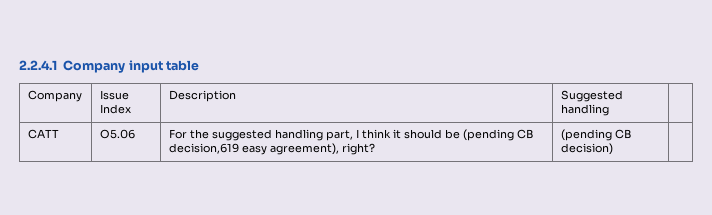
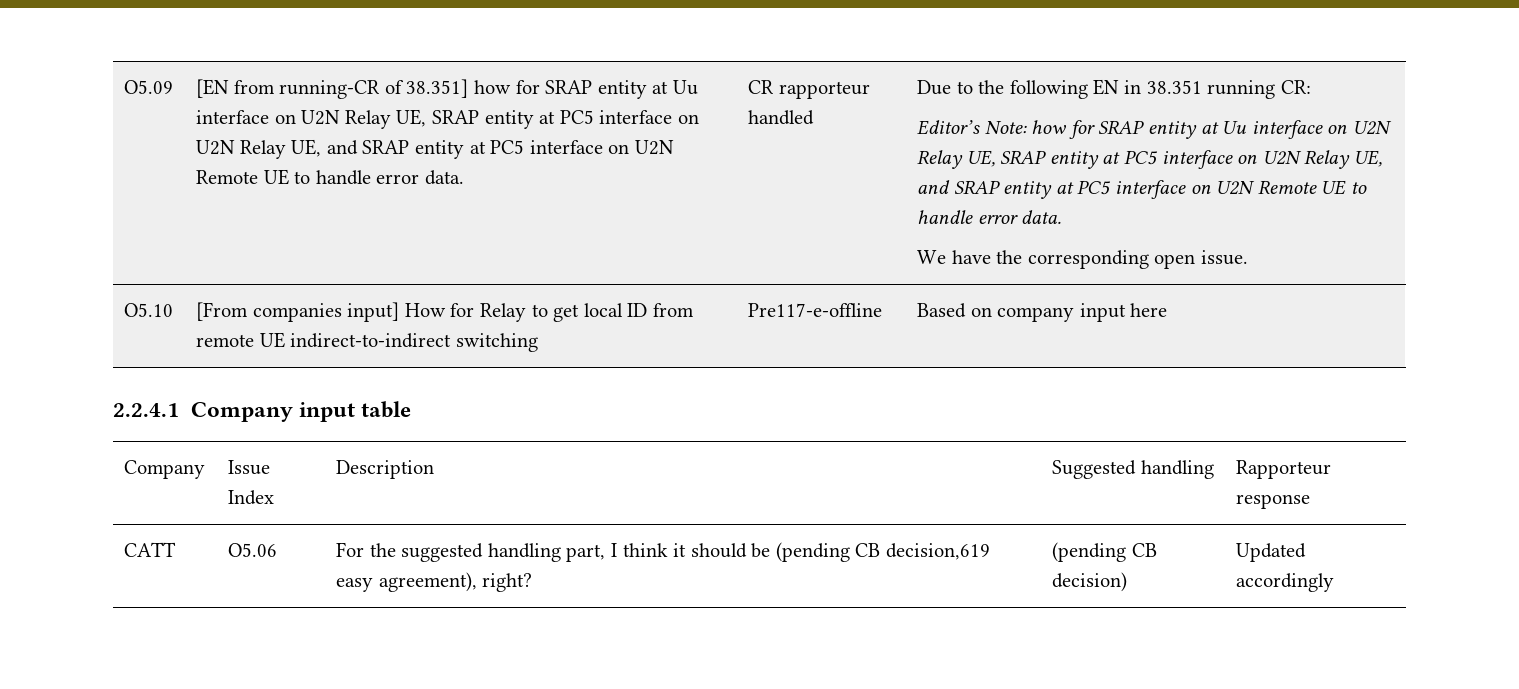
(19, 65) none -> [124,80,174,94] [196,79,698,99] [196,109,699,129] [196,139,674,159] [196,169,464,185] [748,80,870,99] [748,110,815,125] [917,79,1311,99] [917,120,1392,139] [917,150,1382,169] [917,180,1367,199] [917,210,1062,224] [917,250,1248,269] [124,303,174,317] [196,302,694,322] [196,332,538,352] [748,303,883,317] [917,303,1168,322] O5.09 | [EN from running-CR of 38.351] how for SRAP entity at Uu interface on U2N Relay UE, SRAP entity at PC5 interface on U2N Relay UE, and SRAP entity at PC5 interface on U2N Remote UE to handle error data. | CR rapporteur handled | Due to the following EN in 38.351 running CR: // Editor’s Note: how for SRAP entity at Uu interface on U2N Relay UE, SRAP entity at PC5 interface on U2N Relay UE, and SRAP entity at PC5 interface on U2N Remote UE to handle error data. // We have the corresponding open issue. // O5.10 | [From companies input] How for Relay to get local ID from remote UE indirect-to-indirect switching | Pre117-e-offline | Based on company input here //
(609, 110) none -> [1236,460,1332,479] [1236,494,1311,509] Rapporteur response
(613, 149) none -> [1236,543,1307,562] [1236,573,1335,592] Updated accordingly

